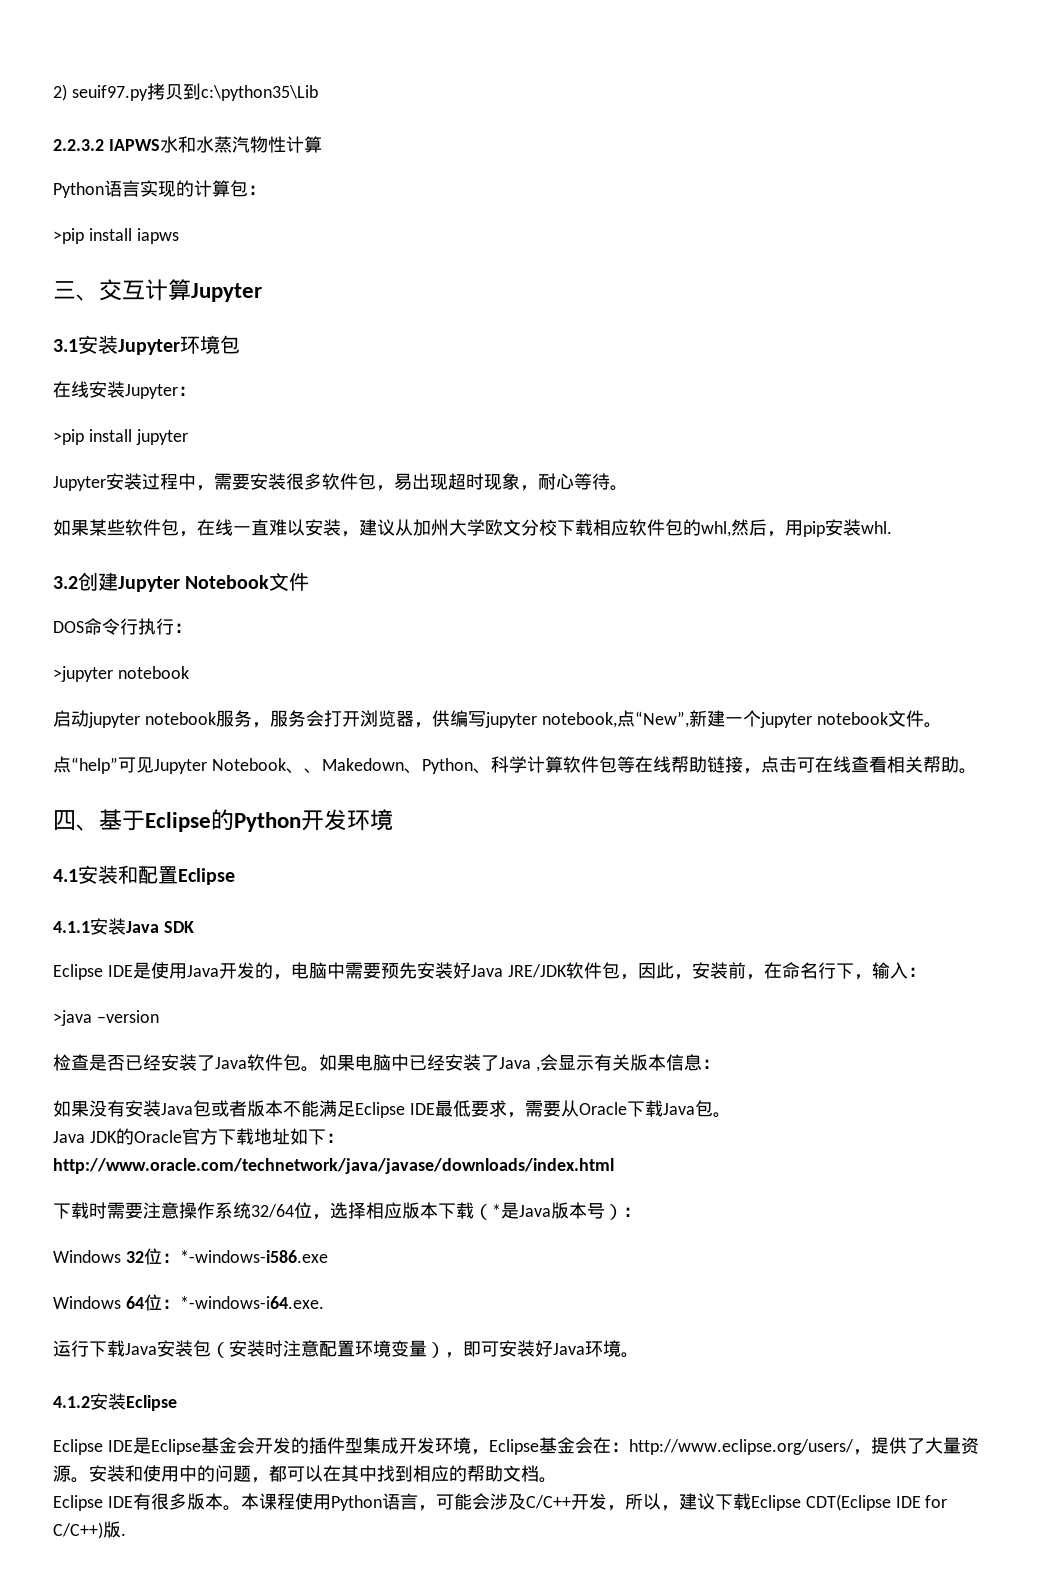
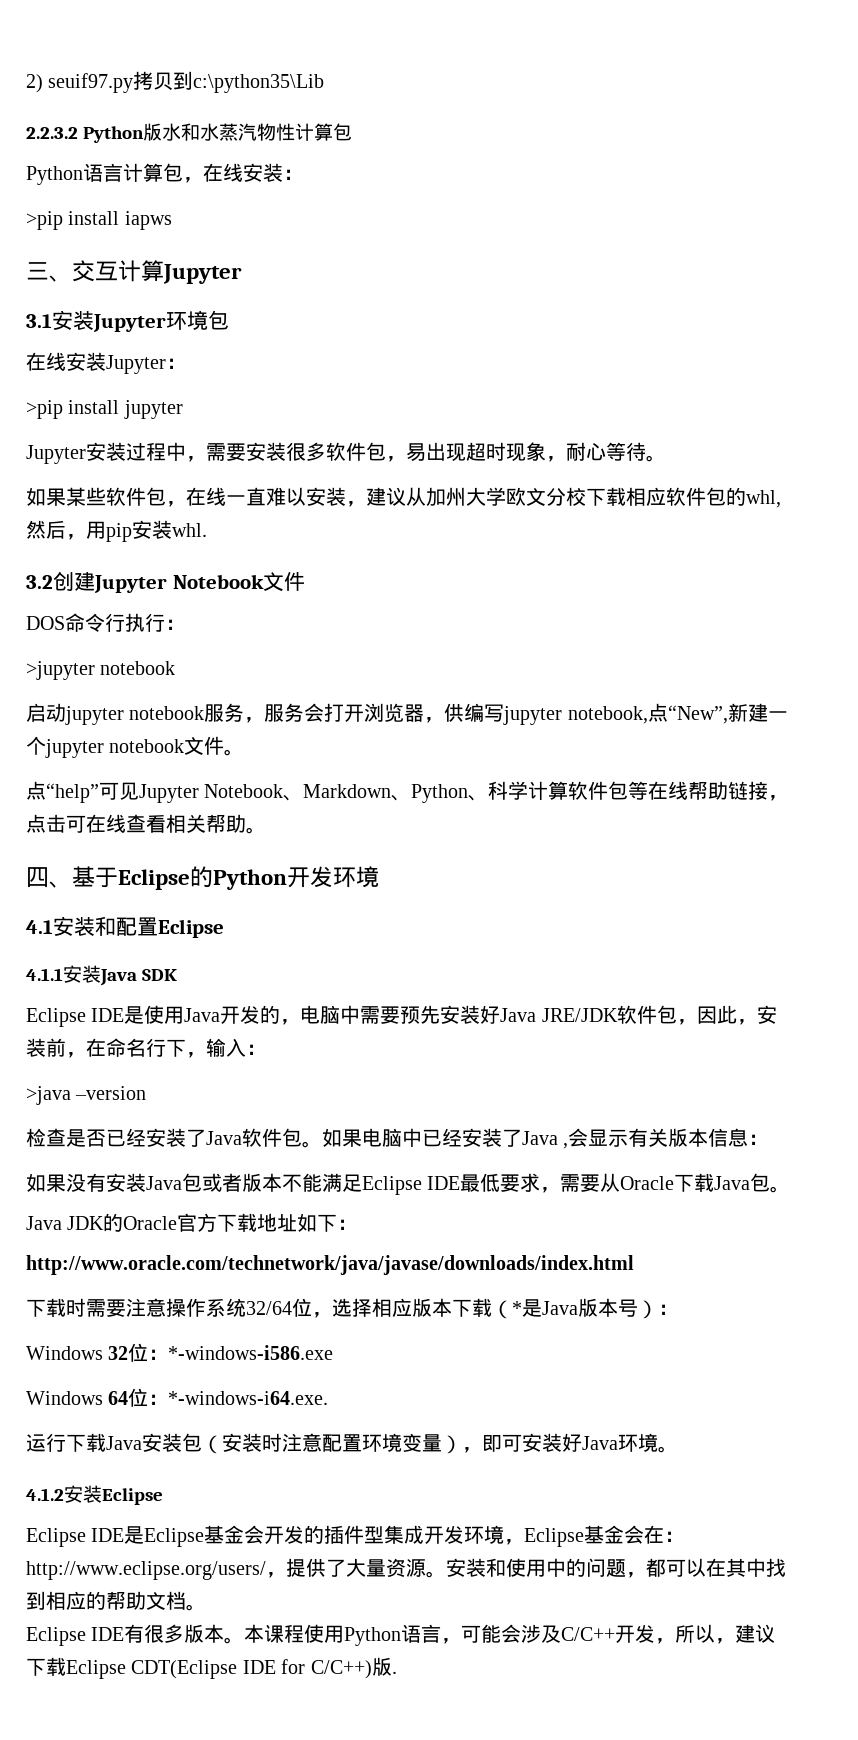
[108,139,160,151] IAPWS -> [83,123,163,143] Python版
[53,180,248,198] // Python语言实现的计算包 -> [333,123,353,141] [26,163,283,185] 包 // Python语言计算包，在线安装
[303,758,404,774] 、Makedown -> [303,784,392,798] Markdown

